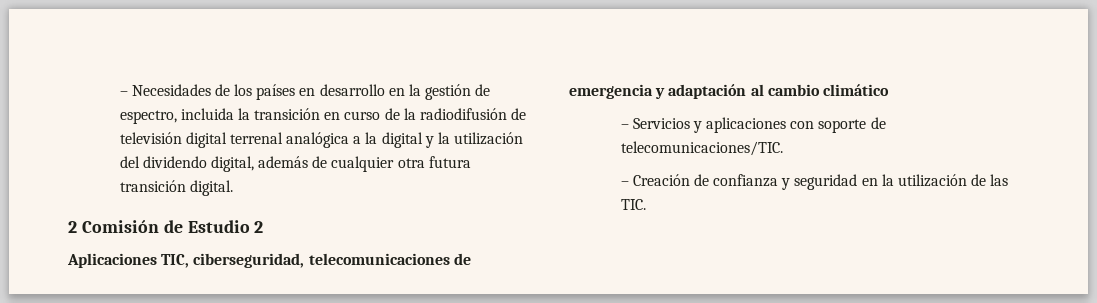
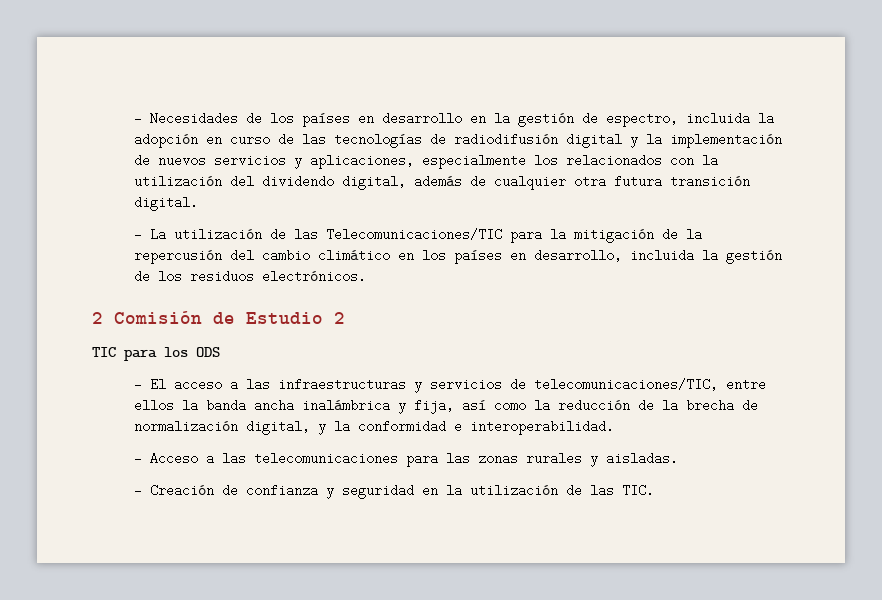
[254,108,321,120] transición -> [133,133,198,148] adopción
[403,108,527,120] [119,132,434,148] la radiodifusión de televisión digital terrenal analógica a la digital y -> [301,133,782,148] [133,154,694,169] las tecnologías de radiodifusión digital y la implementación de nuevos servicios y aplicaciones, especialmente los relacionados con
(233, 188) none -> [133,228,702,243] [133,249,782,264] [133,270,366,283] // – La utilización de las Telecomunicaciones/TIC para la mitigación de la repercusión del cambio climático en los países en desarrollo, incluida la gestión de los residuos electrónicos.
[67,253,471,268] [569,84,889,99] [620,117,886,133] [620,141,783,156] Aplicaciones TIC, ciberseguridad, telecomunicaciones de emergencia y adaptación al cambio climático // – Servicios y aplicaciones con soporte de telecomunicaciones/TIC. -> [92,347,220,361] [133,378,766,393] [133,399,758,414] [133,420,614,435] [133,452,678,467] TIC para los ODS // – El acceso a las infraestructuras y servicios de telecomunicaciones/TIC, entre ellos la banda ancha inalámbrica y fija, así como la reducción de la brecha de normalización digital, y la conformidad e interoperabilidad. // – Acceso a las telecomunicaciones para las zonas rurales y aisladas.

